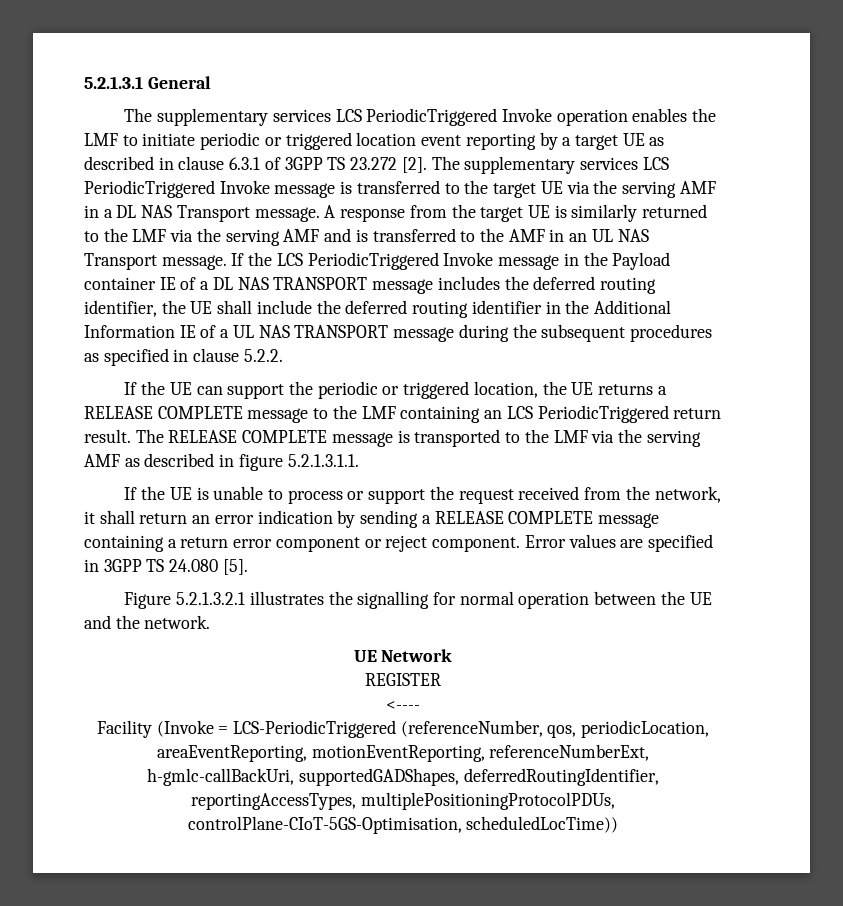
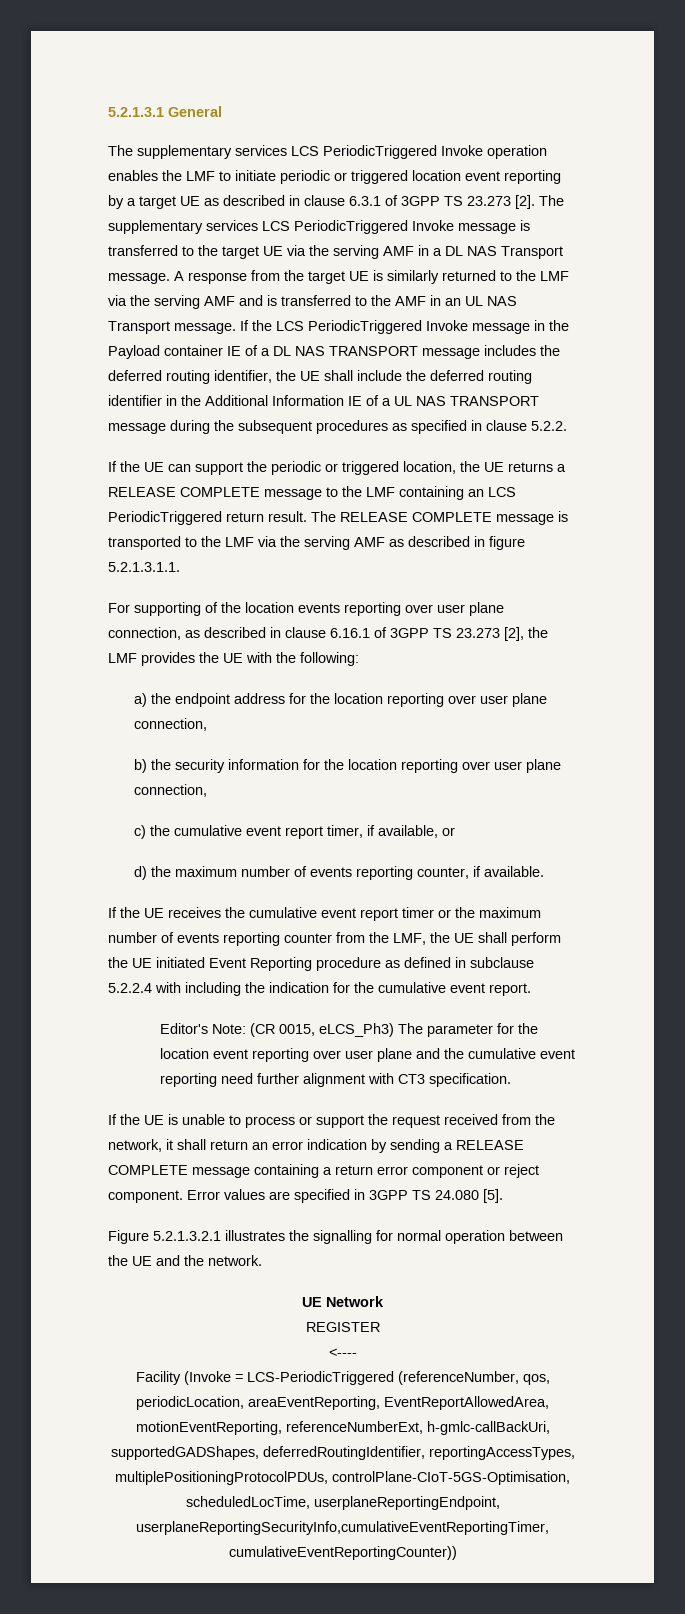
[350,157,398,170] 23.272 -> [467,196,511,206] 23.273
(359, 460) none -> [108,602,504,616] [108,627,548,641] [108,652,359,666] [133,693,547,707] [133,718,207,731] [133,759,561,773] [133,784,207,797] [133,825,455,839] [133,866,544,880] [108,907,541,921] [108,932,561,946] [108,957,534,971] [108,982,531,996] [159,1023,538,1037] [159,1048,575,1062] [159,1073,511,1087] // For supporting of the location events reporting over user plane connection, as described in clause 6.16.1 of 3GPP TS 23.273 [2], the LMF provides the UE with the following: // a) the endpoint address for the location reporting over user plane connection, // b) the security information for the location reporting over user plane connection, // c) the cumulative event report timer, if available, or // d) the maximum number of events reporting counter, if available. // If the UE receives the cumulative event report timer or the maximum number of events reporting counter from the LMF, the UE shall perform the UE initiated Event Reporting procedure as defined in subclause 5.2.2.4 with including the indication for the cumulative event report. // Editor's Note: (CR 0015, eLCS_Ph3) The parameter for the location event reporting over user plane and the cumulative event reporting need further alignment with CT3 specification.
(307, 753) none -> [384,1396,549,1410] EventReportAllowedArea,
[466,816,619,833] scheduledLocTime)) -> [185,1496,500,1510] [136,1521,549,1535] [228,1546,457,1560] scheduledLocTime, userplaneReportingEndpoint, userplaneReportingSecurityInfo,cumulativeEventReportingTimer, cumulativeEventReportingCounter))

